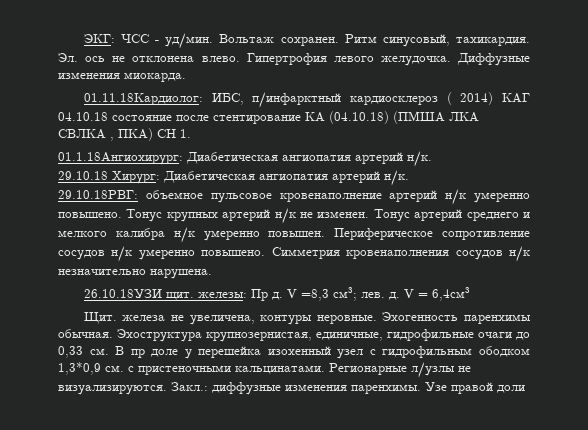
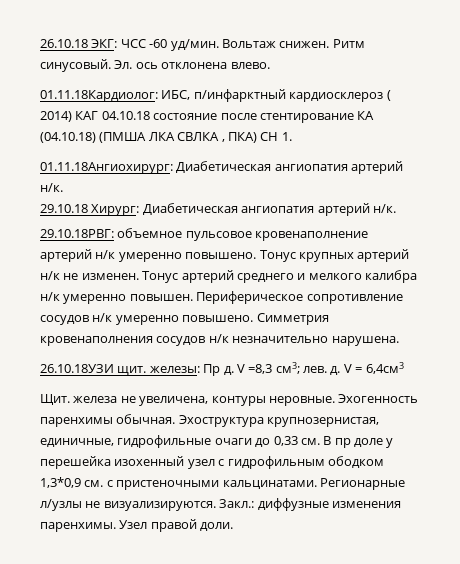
(83, 38) none -> [40,39,88,48] 26.10.18
[155,40,160,43] - -> [149,39,168,48] -60
[280,34,530,47] сохранен. Ритм синусовый, тахикардия. -> [279,39,365,48] [40,59,111,72] снижен. Ритм синусовый.
[112,56,126,62] не -> (158, 65) none
[246,53,530,66] [58,72,186,82] Гипертрофия левого желудочка. Диффузные изменения миокарда. -> (270, 65) none
[58,152,183,165] 01.1.18Ангиохирург: -> [40,162,173,174] 01.11.18Ангиохирург:
[425,382,525,394] Узе правой доли -> [119,519,234,532] Узел правой доли.

